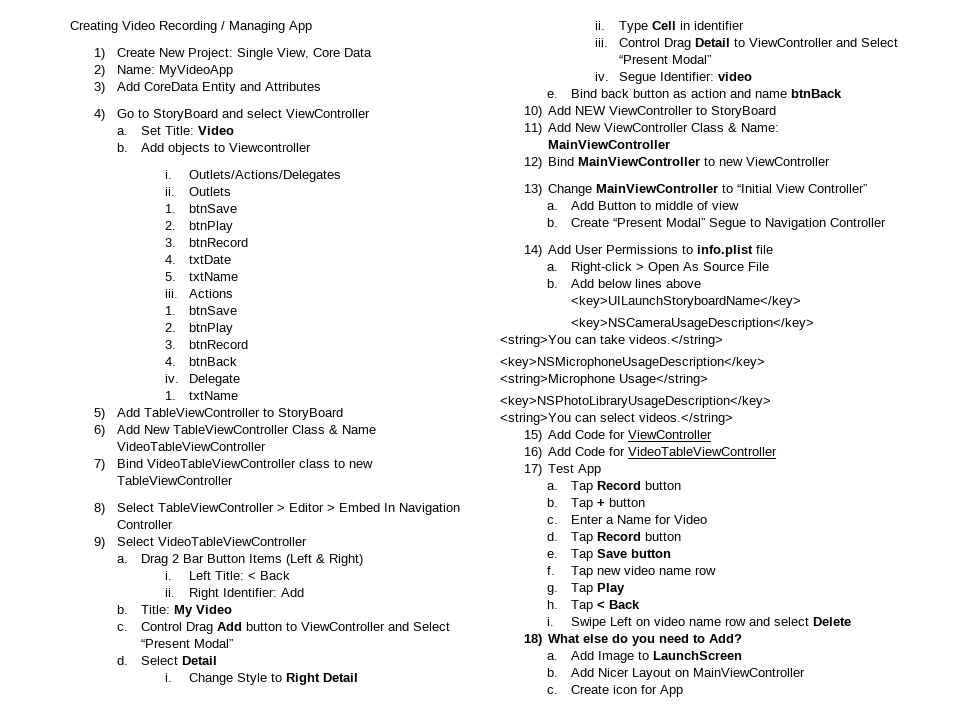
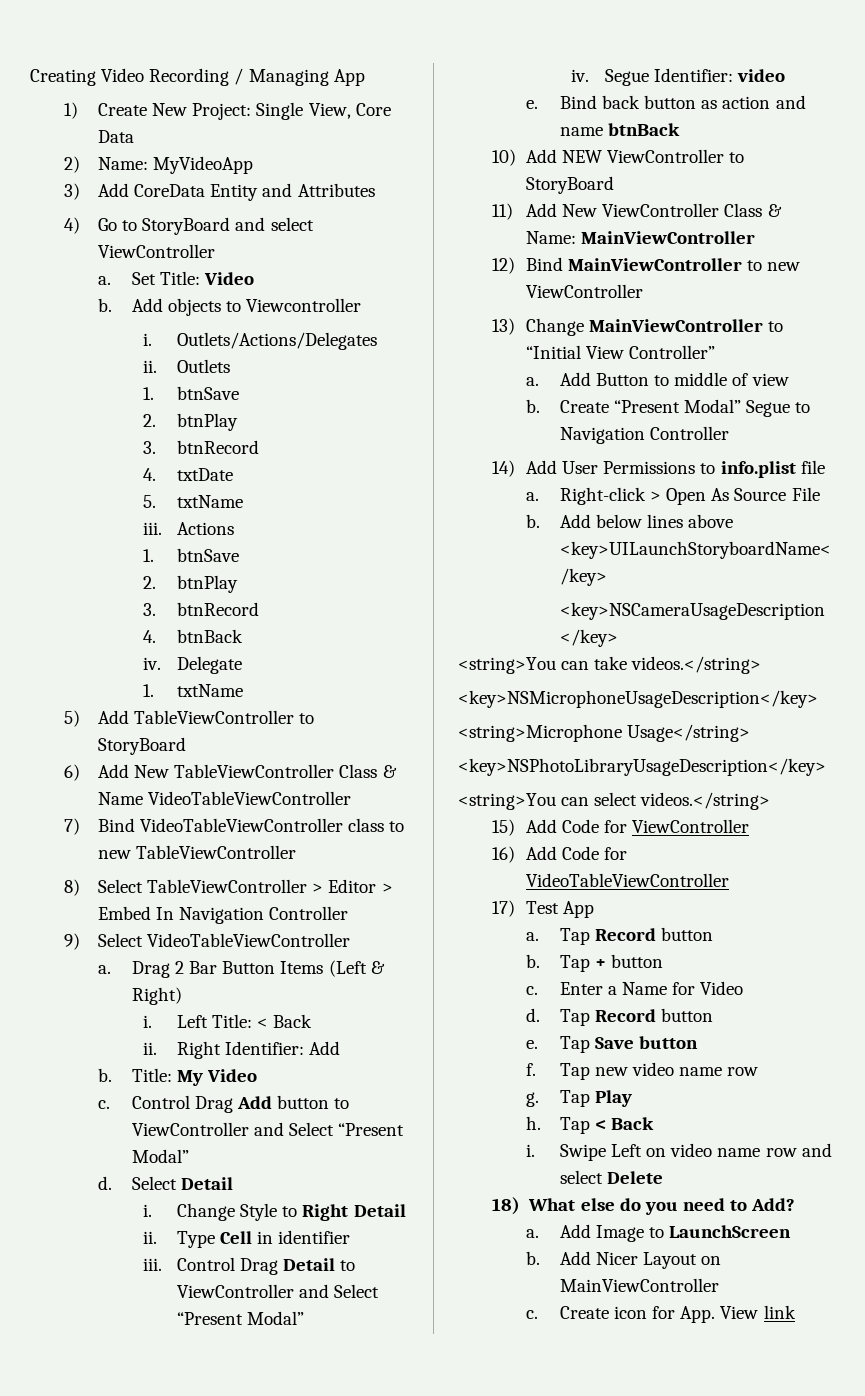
[660,685,684,697] App -> [680,1305,796,1323] App. View link

